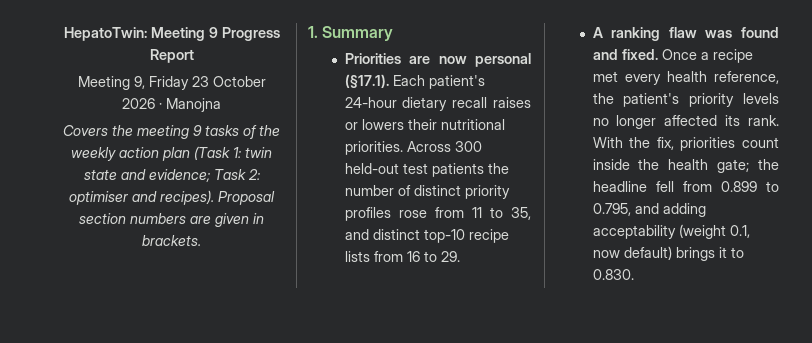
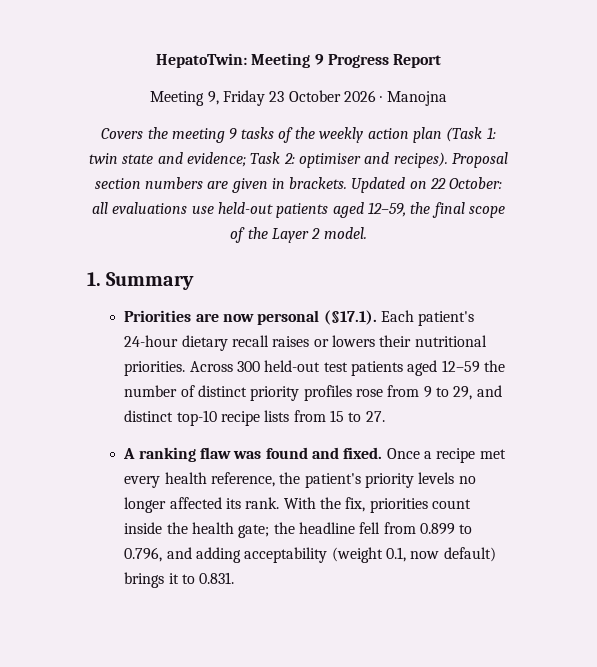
(201, 240) none -> [351,177,503,193] [92,202,505,218] [230,227,367,243] Updated on 22 October: all evaluations use held-out patients aged 12–59, the final scope of the Layer 2 model.
(484, 170) none -> [407,360,480,376] aged 12–59
[471,207,531,220] 11 to 35, -> [423,386,473,400] 9 to 29,
[406,251,460,262] 16 to 29. -> [329,410,385,422] 15 to 27.
[592,203,631,216] 0.795, -> [124,547,163,562] 0.796,
[592,269,634,280] 0.830. -> [199,572,235,584] 0.831.

